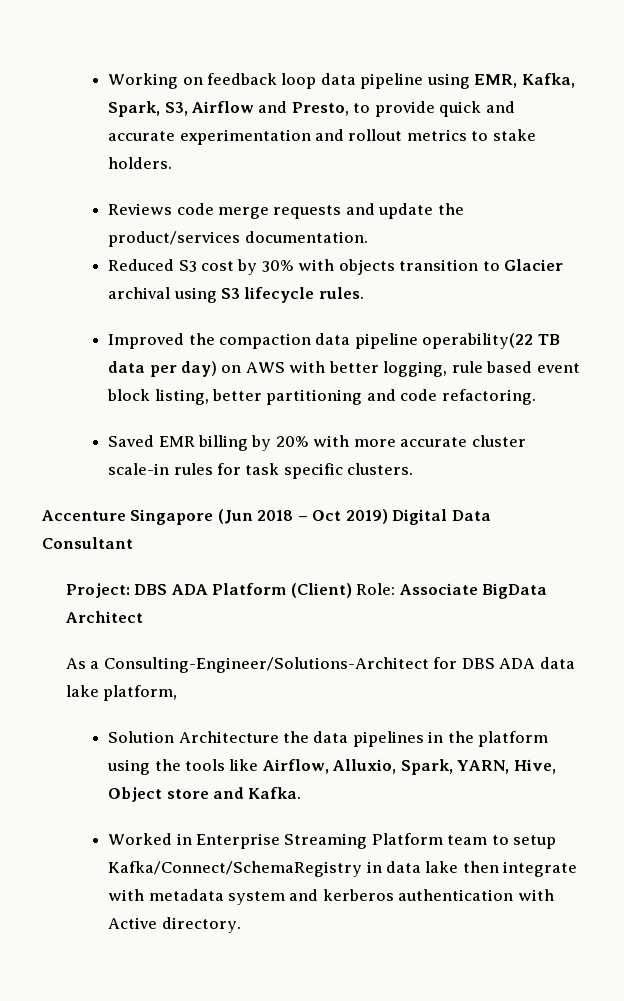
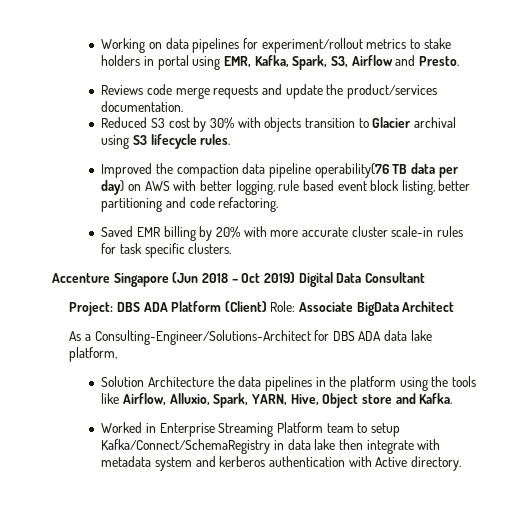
[206,73,424,89] feedback loop data pipeline -> [165,38,451,53] [101,55,189,70] data pipelines for experiment/rollout metrics to stake holders in portal
[291,101,515,117] [108,129,536,145] [108,157,173,169] Presto, to provide quick and accurate experimentation and rollout metrics to stake holders. -> [418,56,459,66] Presto.
[422,333,534,349] operability(22 -> [314,163,389,178] operability(76

